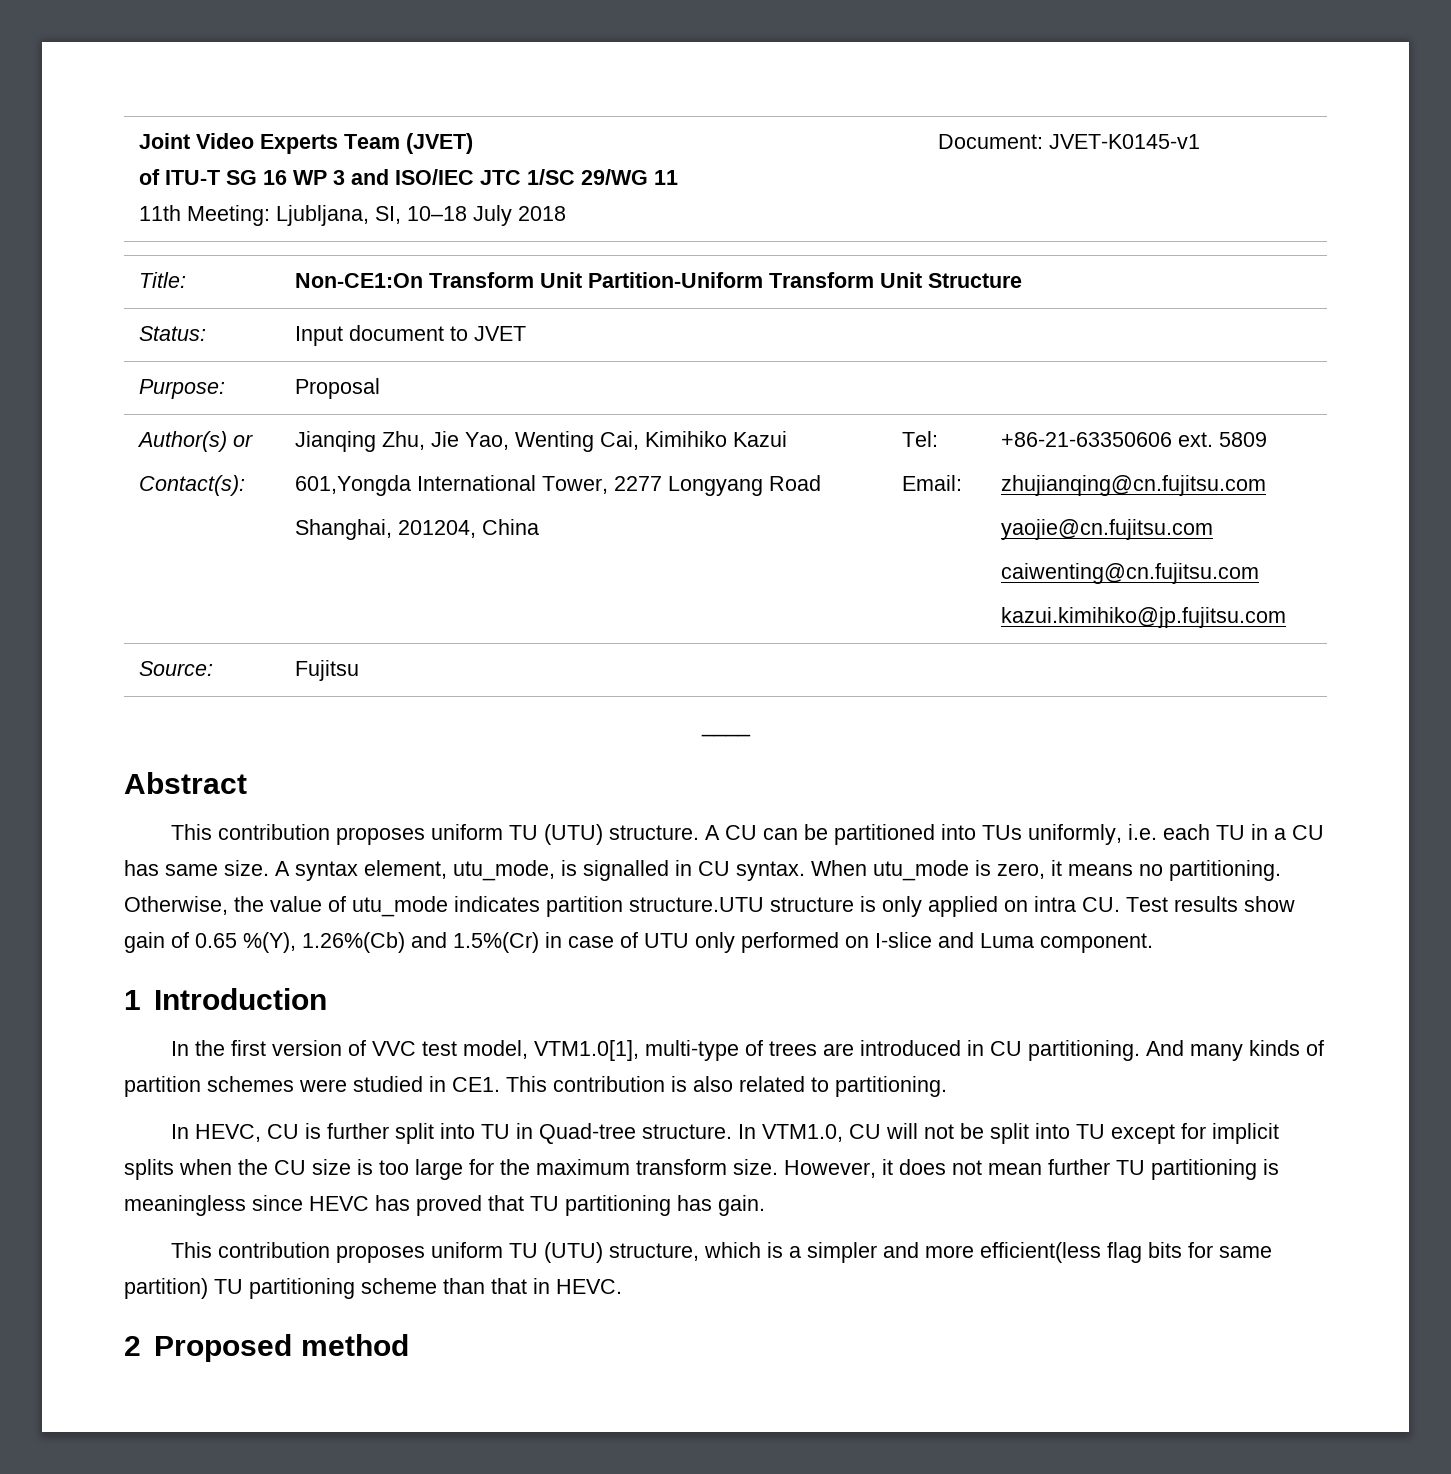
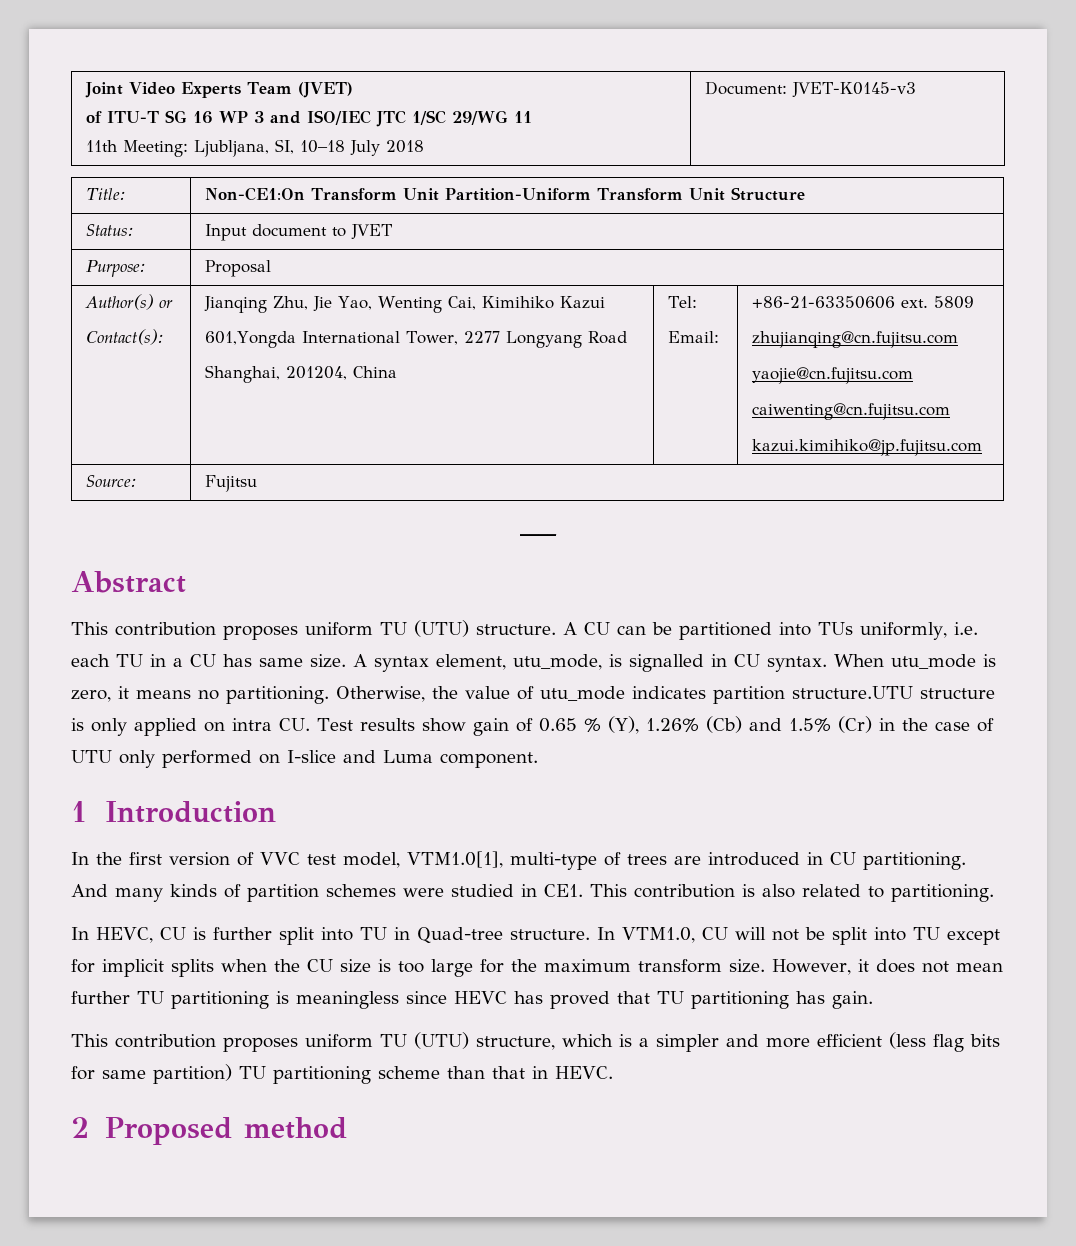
[1049,134,1201,149] JVET-K0145-v1 -> [791,82,916,97] JVET-K0145-v3
[243,932,562,953] %(Y), 1.26%(Cb) and 1.5%(Cr) in -> [583,716,928,734] % (Y), 1.26% (Cb) and 1.5% (Cr) in the
[979,1242,1101,1263] efficient(less -> [817,1032,926,1049] efficient (less

